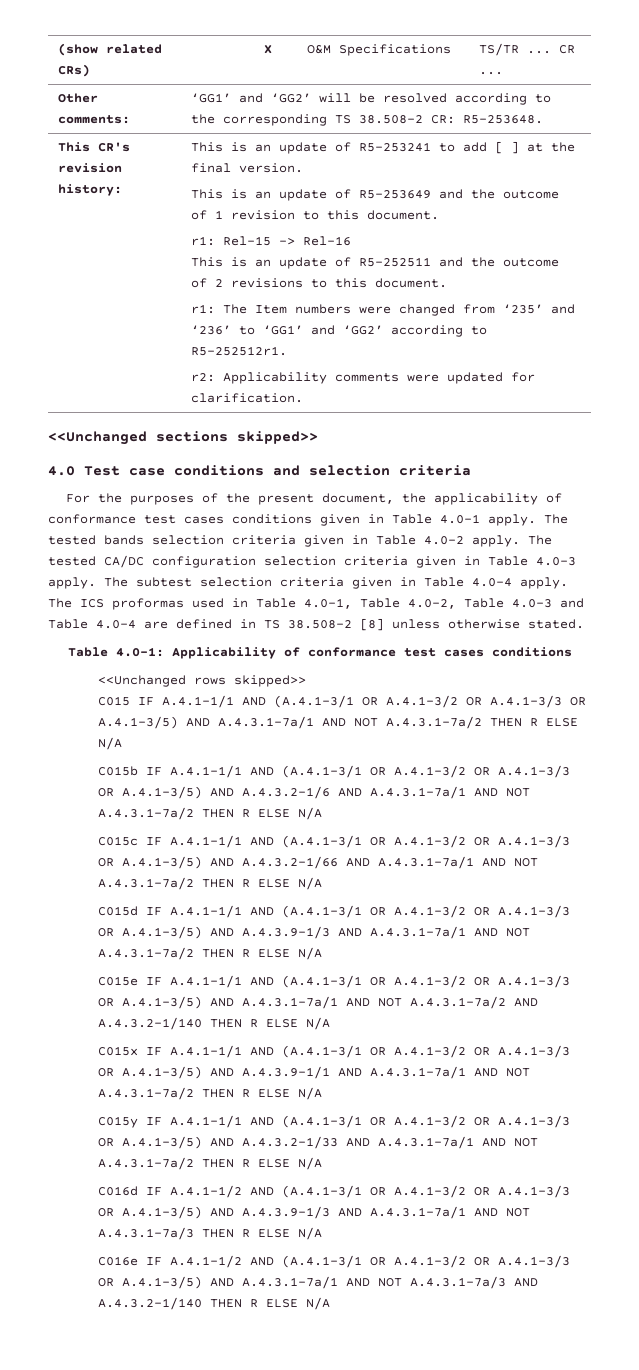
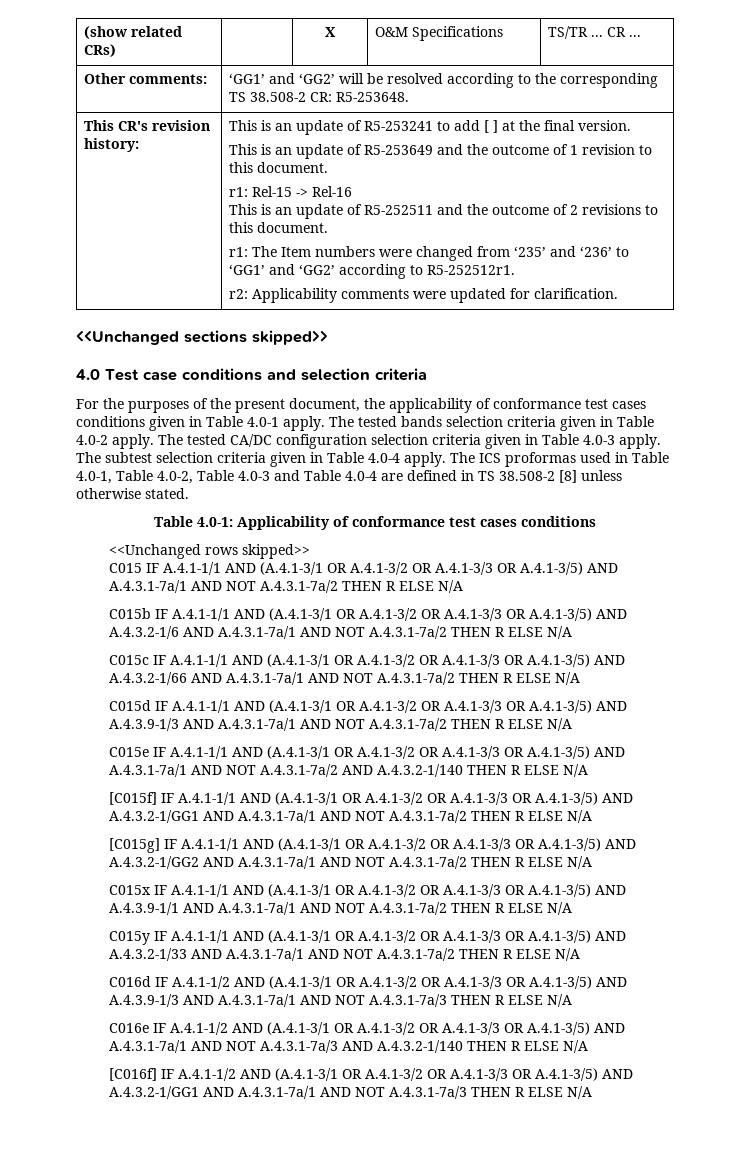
(330, 1023) none -> [108,792,633,805] [108,810,592,823] [108,838,636,853] [108,856,592,869] // [C015f] IF A.4.1-1/1 AND (A.4.1-3/1 OR A.4.1-3/2 OR A.4.1-3/3 OR A.4.1-3/5) AND A.4.3.2-1/GG1 AND A.4.3.1-7a/1 AND NOT A.4.3.1-7a/2 THEN R ELSE N/A // [C015g] IF A.4.1-1/1 AND (A.4.1-3/1 OR A.4.1-3/2 OR A.4.1-3/3 OR A.4.1-3/5) AND A.4.3.2-1/GG2 AND A.4.3.1-7a/1 AND NOT A.4.3.1-7a/2 THEN R ELSE N/A
(330, 1303) none -> [108,1068,633,1081] [108,1086,592,1099] // [C016f] IF A.4.1-1/2 AND (A.4.1-3/1 OR A.4.1-3/2 OR A.4.1-3/3 OR A.4.1-3/5) AND A.4.3.2-1/GG1 AND A.4.3.1-7a/1 AND NOT A.4.3.1-7a/3 THEN R ELSE N/A

